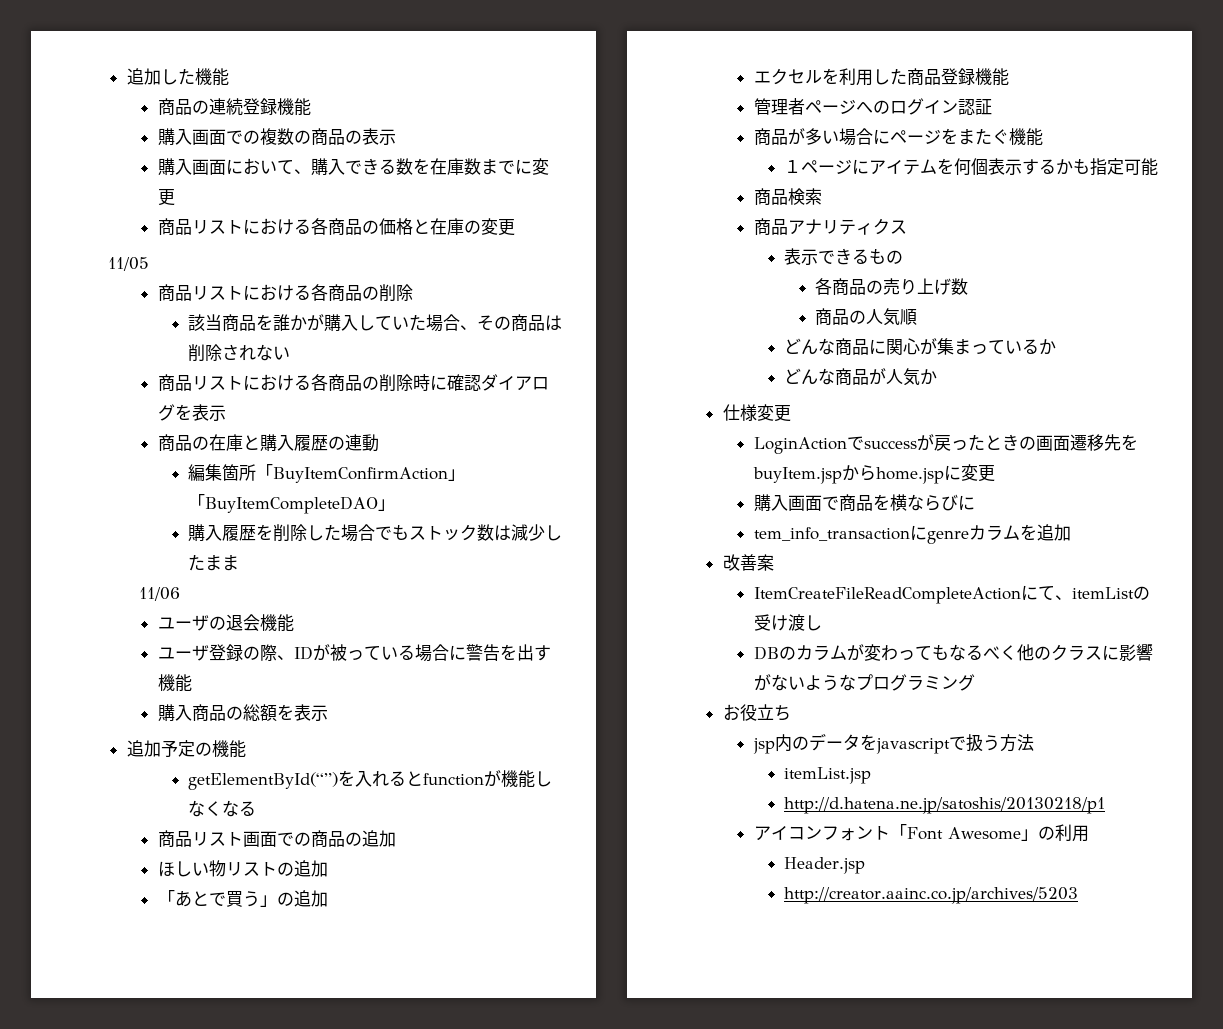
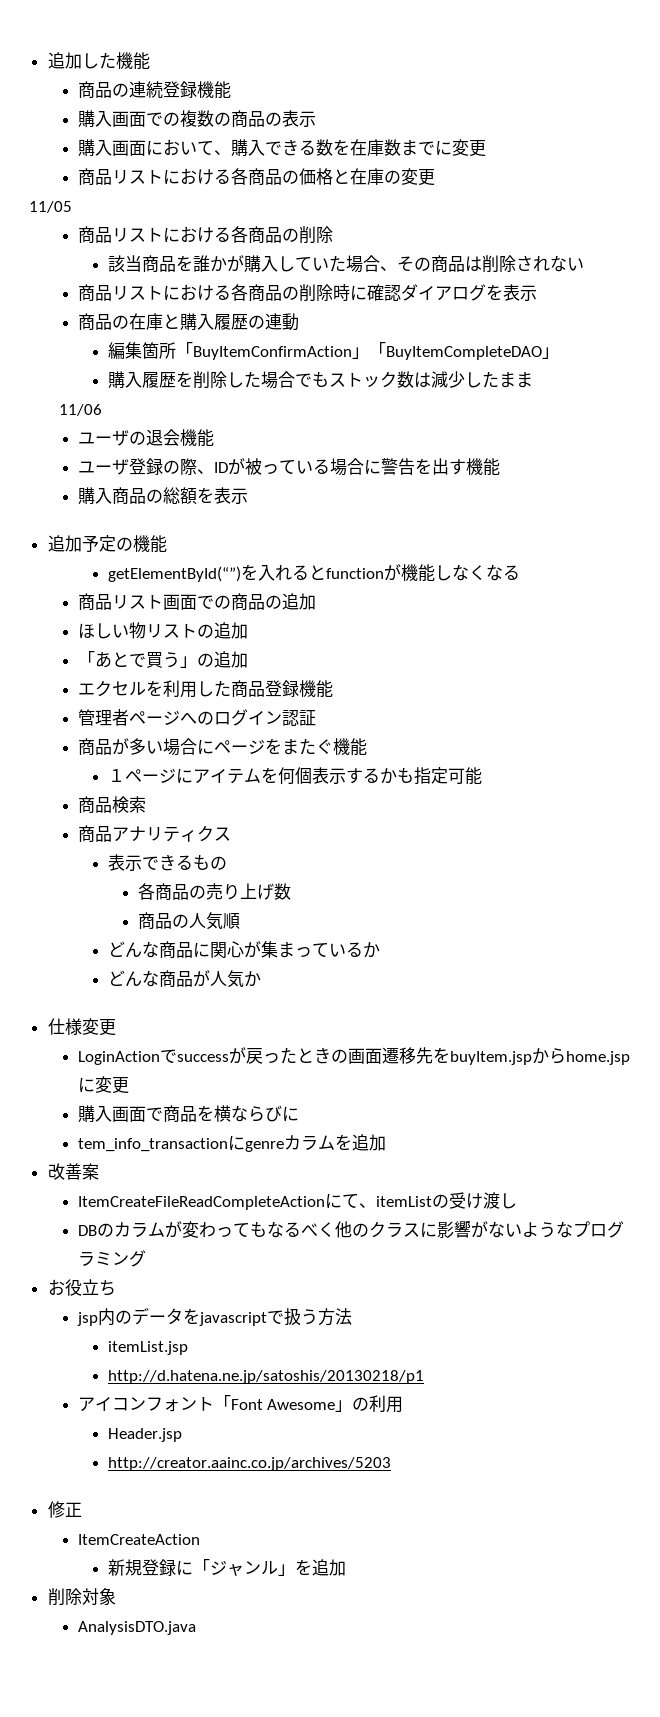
(1079, 895) none -> [47,1501,82,1518] [77,1534,200,1545] [108,1559,347,1576] [47,1588,116,1605] [77,1621,196,1635] // 修正 // ItemCreateAction // 新規登録に「ジャンル」を追加 // 削除対象 // AnalysisDTO.java

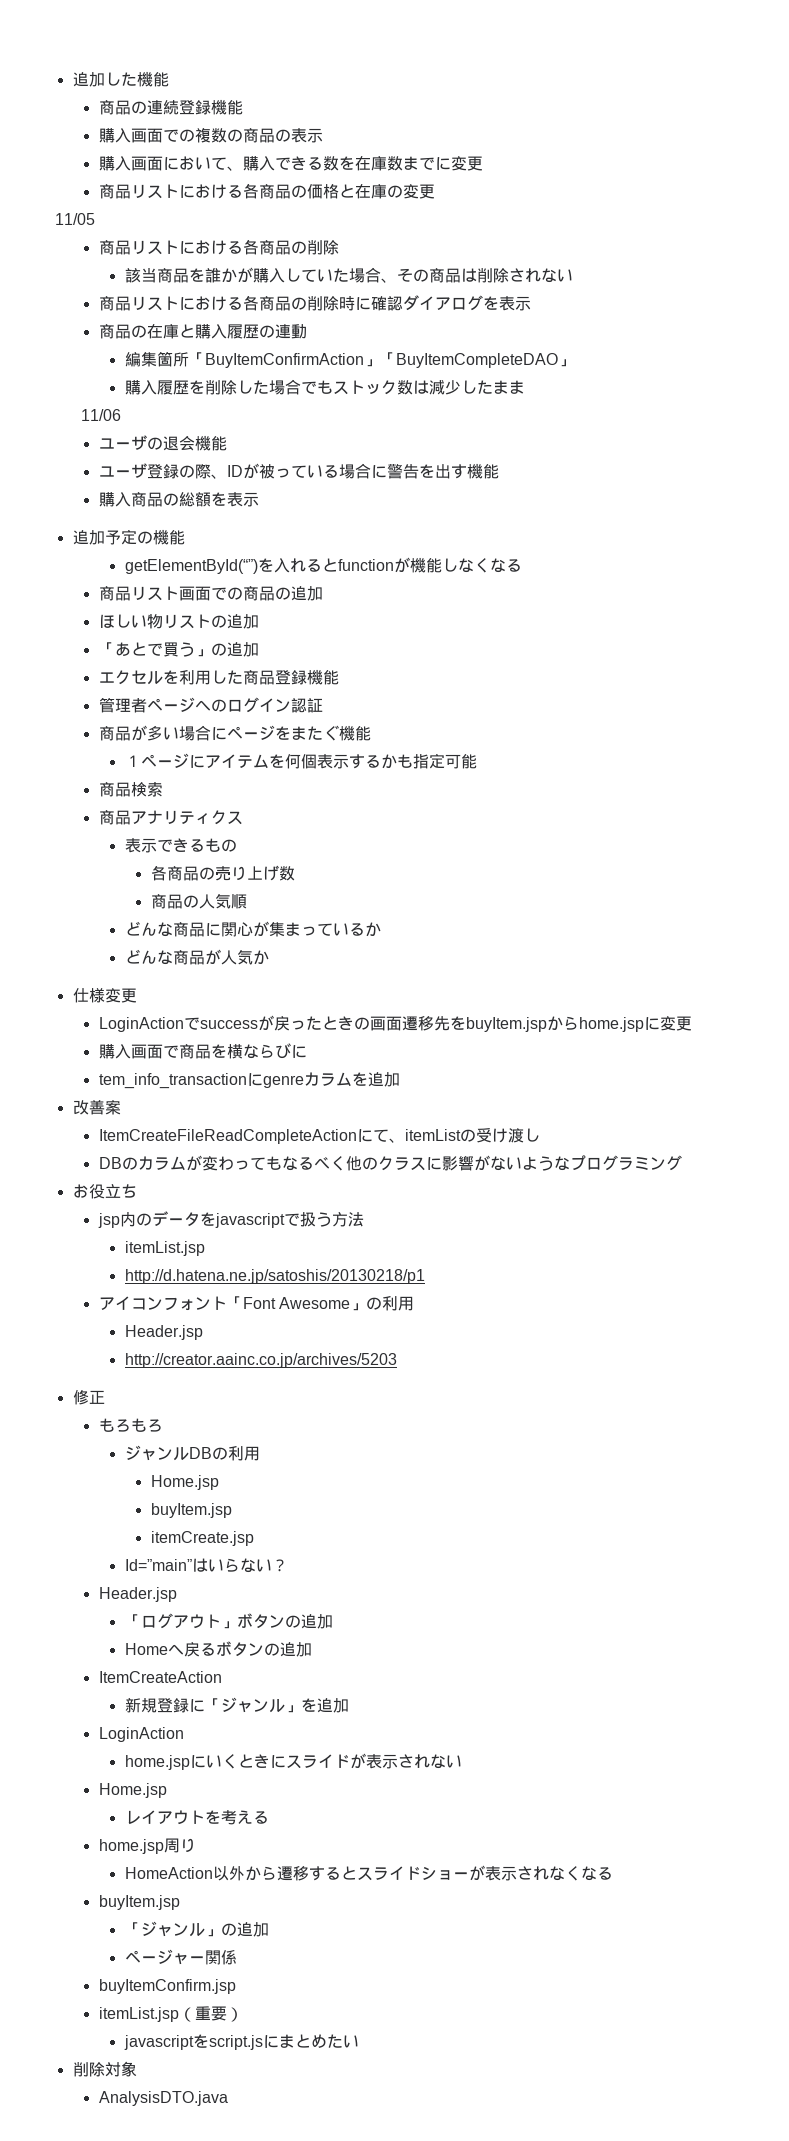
(82, 1509) none -> [98,1418,163,1432] [124,1445,260,1461] [150,1475,219,1490] [150,1503,232,1518] [150,1531,254,1546] [124,1558,288,1573] [98,1587,177,1602] [124,1613,333,1629] [124,1641,312,1657] // もろもろ // ジャンルDBの利用 // Home.jsp // buyItem.jsp // itemCreate.jsp // Id=”main”はいらない？ // Header.jsp // 「ログアウト」ボタンの追加 // Homeへ戻るボタンの追加
(347, 1567) none -> [98,1727,184,1742] [124,1753,462,1770] [98,1783,167,1798] [124,1810,269,1825] [98,1838,196,1854] [124,1865,613,1881] [98,1895,180,1910] [124,1921,269,1937] [124,1949,237,1965] [98,1979,236,1994] [98,2006,243,2022] [123,2034,359,2050] // LoginAction // home.jspにいくときにスライドが表示されない // Home.jsp // レイアウトを考える // home.jsp周り // HomeAction以外から遷移するとスライドショーが表示されなくなる // buyItem.jsp // 「ジャンル」の追加 // ページャー関係 // buyItemConfirm.jsp // itemList.jsp（重要） // javascriptをscript.jsにまとめたい

